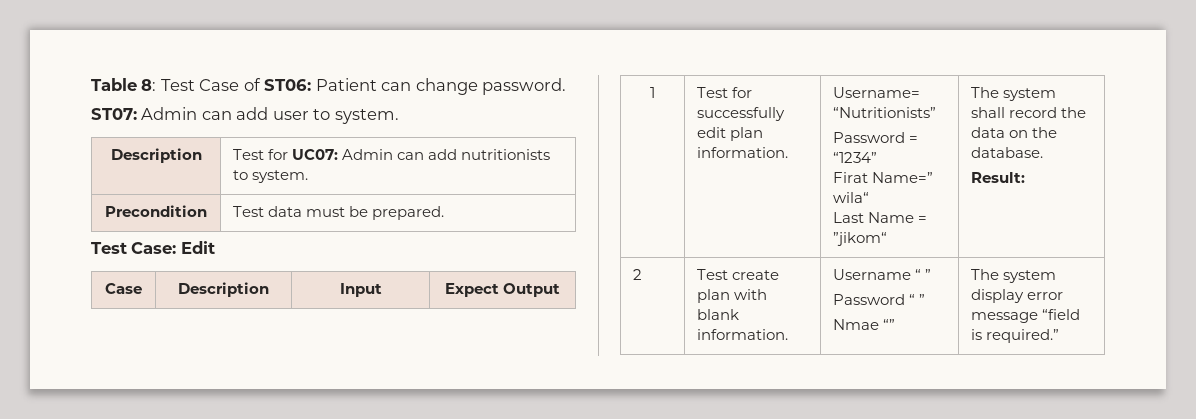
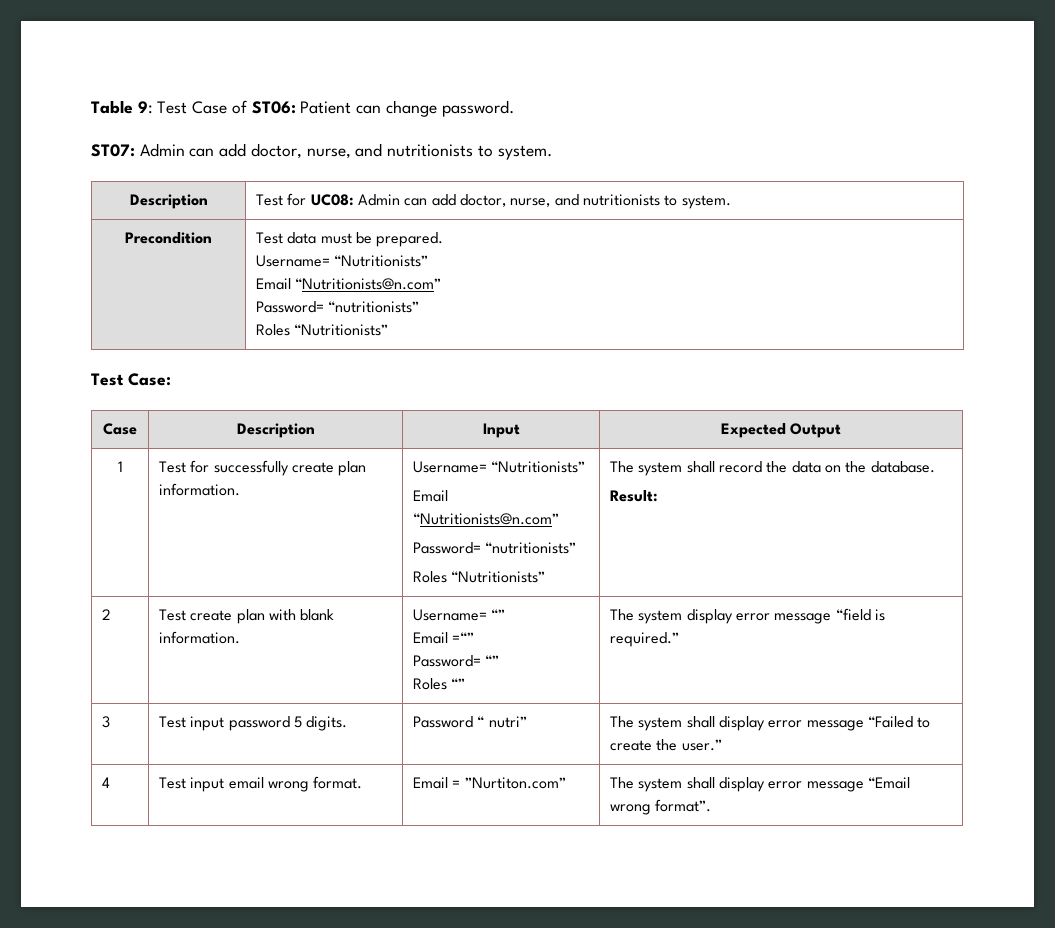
[141,79,157,91] 8: -> [137,101,153,114] 9:
[272,111,309,120] user -> [250,143,474,159] doctor, nurse, and nutritionists
[292,149,458,160] UC07: Admin can add -> [310,194,579,207] UC08: Admin can add doctor, nurse, and
(445, 213) none -> [256,255,429,267] [256,278,442,290] [256,301,420,313] [256,324,389,336] // Username= “Nutritionists” // Email “Nutritionists@n.com” // Password= “nutritionists” // Roles “Nutritionists”
[180,241,215,254] Edit -> (171, 379) none
[444,283,499,297] Expect -> [720,423,786,438] Expected
[697,127,727,138] edit -> [291,462,334,473] create
[833,132,919,143] [833,152,878,163] [833,172,934,183] [833,192,870,203] [833,212,928,223] [833,232,888,246] Password = “1234” // Firat Name=” wila“ // Last Name = ”jikom“ -> [413,490,449,502] [413,513,560,525] [413,542,577,554] [413,571,546,583] Email “Nutritionists@n.com” // Password= “nutritionists” // Roles “Nutritionists”
[833,269,932,280] [833,294,926,305] [833,319,880,330] Username “ ” // Password “ ” // Nmae -> [413,609,506,621] [413,632,475,644] [413,655,500,667] [413,678,448,690] Username= “” // Email =“” // Password= “” // Roles
(1060, 336) none -> [102,716,111,728] [159,716,348,731] [413,716,527,728] [610,716,931,731] [610,739,722,751] [102,777,111,788] [159,776,363,792] [413,777,566,789] [610,777,910,792] [610,799,712,815] // 3 | Test input password 5 digits. | Password “ nutri” | The system shall display error message “Failed to create the user.” // 4 | Test input email wrong format. | Email = ”Nurtiton.com” | The system shall display error message “Email wrong format”.

